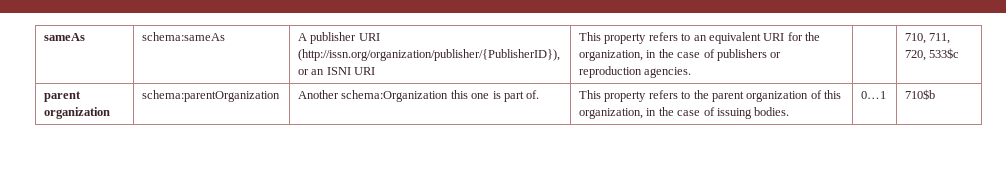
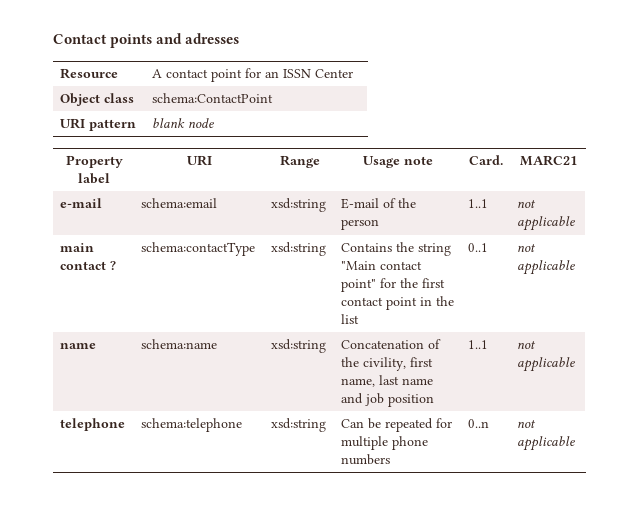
[44,33,86,41] [142,32,226,41] [298,32,380,44] [298,49,561,61] [298,67,376,75] [579,32,821,44] [579,49,782,61] [579,66,692,78] [905,33,951,44] [905,48,960,61] [44,91,82,102] [44,107,111,119] [142,90,281,102] [298,90,540,102] [579,90,842,102] [579,107,790,119] [861,91,887,99] [905,89,936,100] sameAs | schema:sameAs | A publisher URI (http://issn.org/organization/publisher/{PublisherID}), or an ISNI URI | This property refers to an equivalent URI for the organization, in the case of publishers or reproduction agencies. | | 710, 711, 720, 533$c // parent organization | schema:parentOrganization | Another schema:Organization this one is part of. | This property refers to the parent organization of this organization, in the case of issuing bodies. | 0…1 | 710$b -> [53,33,240,48] [60,68,119,79] [152,68,354,82] [60,93,135,106] [152,93,274,103] [60,118,137,131] [152,118,215,128] [65,155,123,168] [78,173,110,184] [187,155,212,166] [279,155,320,168] [363,156,433,168] [469,155,503,165] [519,155,577,166] [60,198,103,208] [141,198,218,208] [271,198,327,212] [341,198,417,209] [341,219,380,230] [468,199,489,208] [517,200,537,208] [517,216,576,231] [60,243,95,252] [60,261,117,270] [141,242,256,256] [271,242,327,256] [341,242,452,256] [341,261,423,270] [341,278,446,292] [341,296,455,310] [341,314,360,324] [468,243,489,252] [517,244,537,252] [517,260,576,275] [60,343,97,349] [141,339,218,349] [271,339,327,353] [341,339,442,349] [341,357,434,371] [341,375,434,387] [341,393,435,407] [468,340,489,349] [517,341,537,349] [517,357,576,372] [60,418,126,431] [141,418,243,432] [271,418,327,432] [341,418,453,432] [341,436,429,450] [341,454,391,465] [468,419,490,428] [517,420,537,428] [517,436,576,451] Contact points and adresses // Resource | A contact point for an ISSN Center // Object class | schema:ContactPoint // URI pattern | blank node // Property label | URI | Range | Usage note | Card. | MARC21 // e-mail | schema:email | xsd:string | E-mail of the person | 1..1 | not applicable // main contact ? | schema:contactType | xsd:string | Contains the string "Main contact point" for the first contact point in the list | 0..1 | not applicable // name | schema:name | xsd:string | Concatenation of the civility, first name, last name and job position | 1..1 | not applicable // telephone | schema:telephone | xsd:string | Can be repeated for multiple phone numbers | 0..n | not applicable

